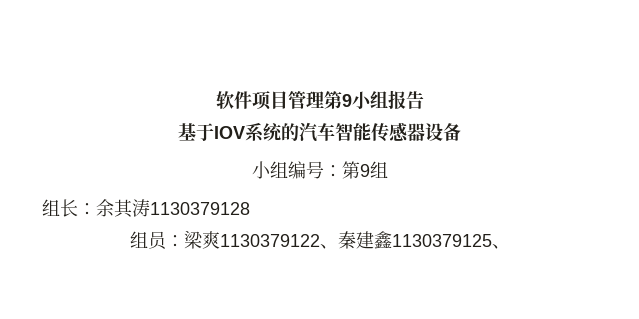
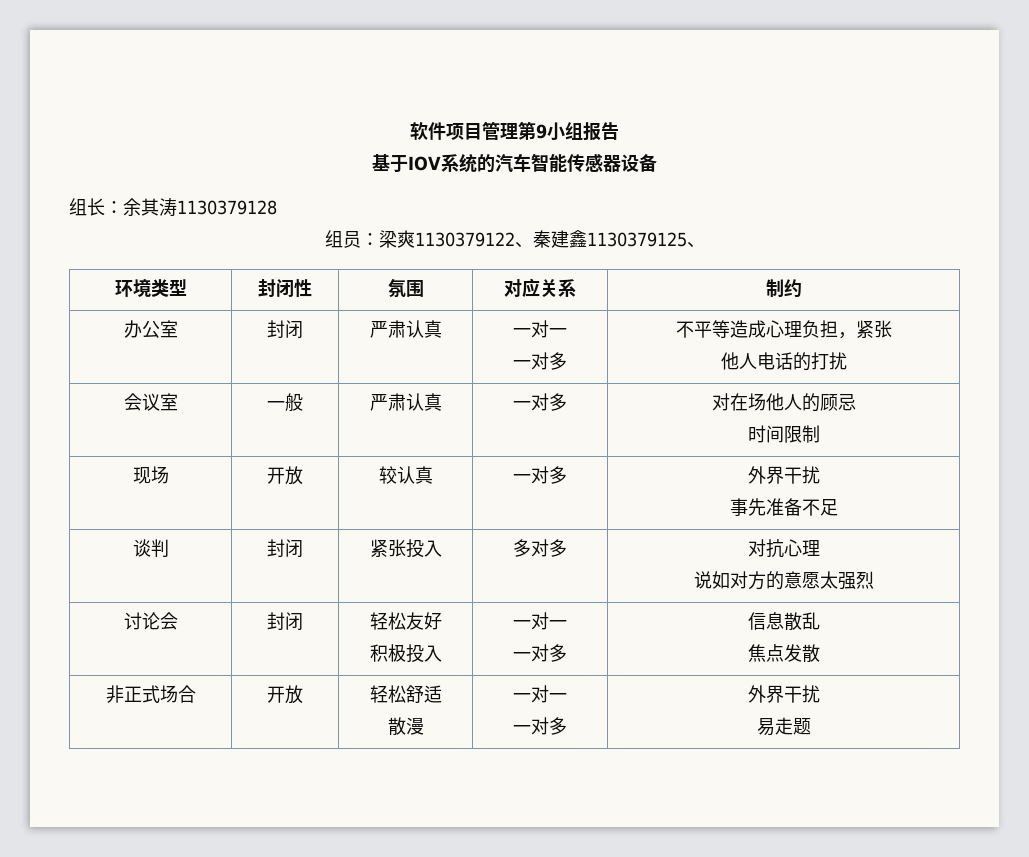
[251,161,388,179] // 小组编号：第9组 -> (657, 163) none
(510, 246) none -> [114,279,187,297] [258,279,312,297] [387,279,424,298] [504,278,576,298] [765,279,802,297] [123,320,178,338] [267,320,303,339] [369,320,442,338] [513,320,567,338] [513,352,567,370] [675,320,892,339] [720,352,847,371] [123,393,178,411] [267,393,303,411] [369,393,442,411] [513,393,567,411] [711,393,856,412] [747,425,820,443] [132,466,169,484] [267,466,303,485] [378,466,433,484] [513,466,567,484] [747,466,820,484] [729,498,838,516] [132,539,169,557] [267,539,303,558] [369,539,442,558] [513,539,567,557] [747,539,820,558] [693,571,874,590] [123,612,178,630] [267,612,303,631] [369,612,442,630] [369,644,442,663] [513,612,567,630] [513,644,567,662] [747,612,820,631] [747,644,820,663] [105,685,196,703] [267,685,303,704] [369,685,442,703] [387,717,424,736] [513,685,567,703] [513,717,567,735] [747,685,820,703] [756,717,811,736] // 环境类型 | 封闭性 | 氛围 | 对应关系 | 制约 // 办公室 | 封闭 | 严肃认真 | 一对一 // 一对多 | 不平等造成心理负担，紧张 // 他人电话的打扰 // 会议室 | 一般 | 严肃认真 | 一对多 | 对在场他人的顾忌 // 时间限制 // 现场 | 开放 | 较认真 | 一对多 | 外界干扰 // 事先准备不足 // 谈判 | 封闭 | 紧张投入 | 多对多 | 对抗心理 // 说如对方的意愿太强烈 // 讨论会 | 封闭 | 轻松友好 // 积极投入 | 一对一 // 一对多 | 信息散乱 // 焦点发散 // 非正式场合 | 开放 | 轻松舒适 // 散漫 | 一对一 // 一对多 | 外界干扰 // 易走题

